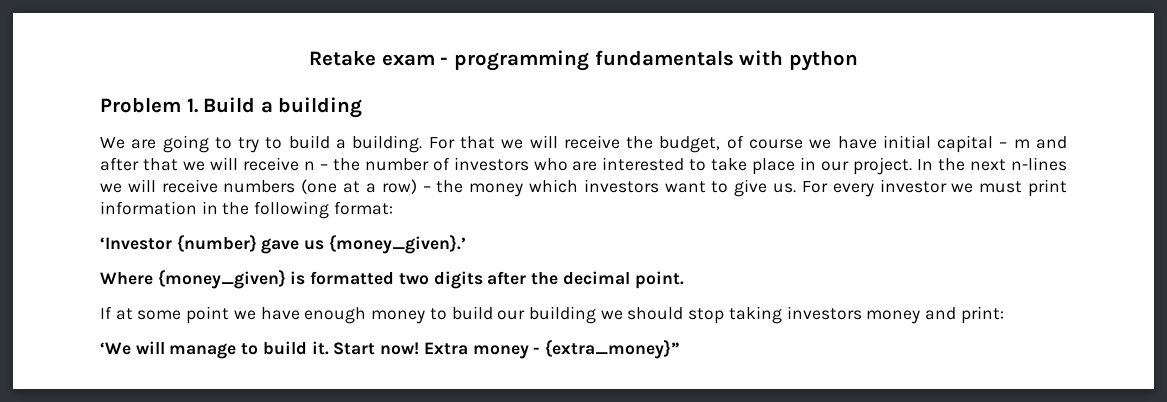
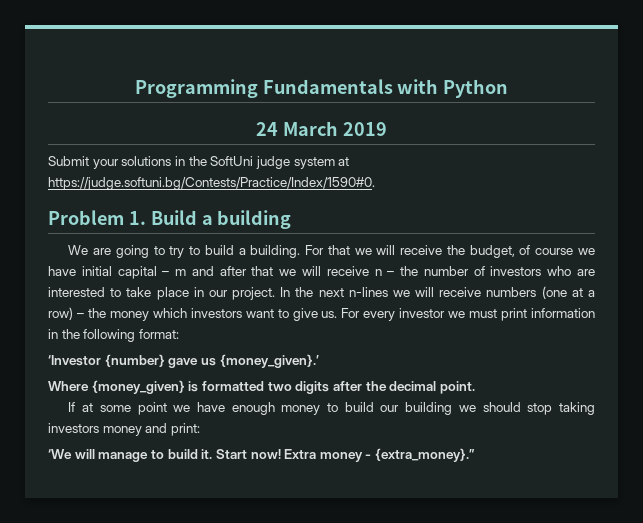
[309,50,858,71] Retake exam - programming fundamentals with python -> [134,79,509,98] [256,121,387,136] [48,156,350,169] [48,177,375,190] Programming Fundamentals with Python // 24 March 2019 // Submit your solutions in the SoftUni judge system at https://judge.softuni.bg/Contests/Practice/Index/1590#0.
[544,340,679,359] {extra_money}” -> [375,448,476,462] {extra_money}.”

